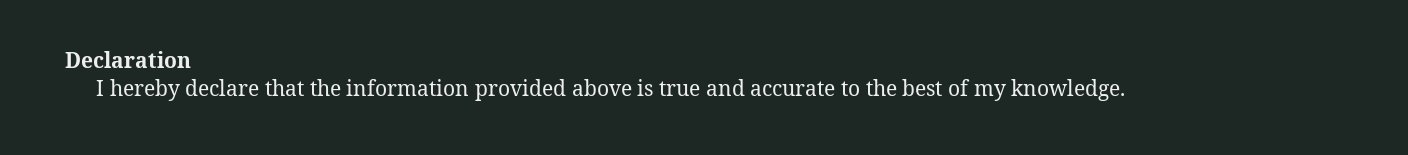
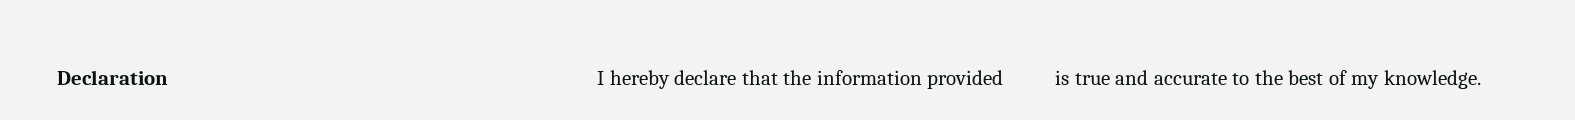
[571,79,632,96] above -> (1004, 79) none

